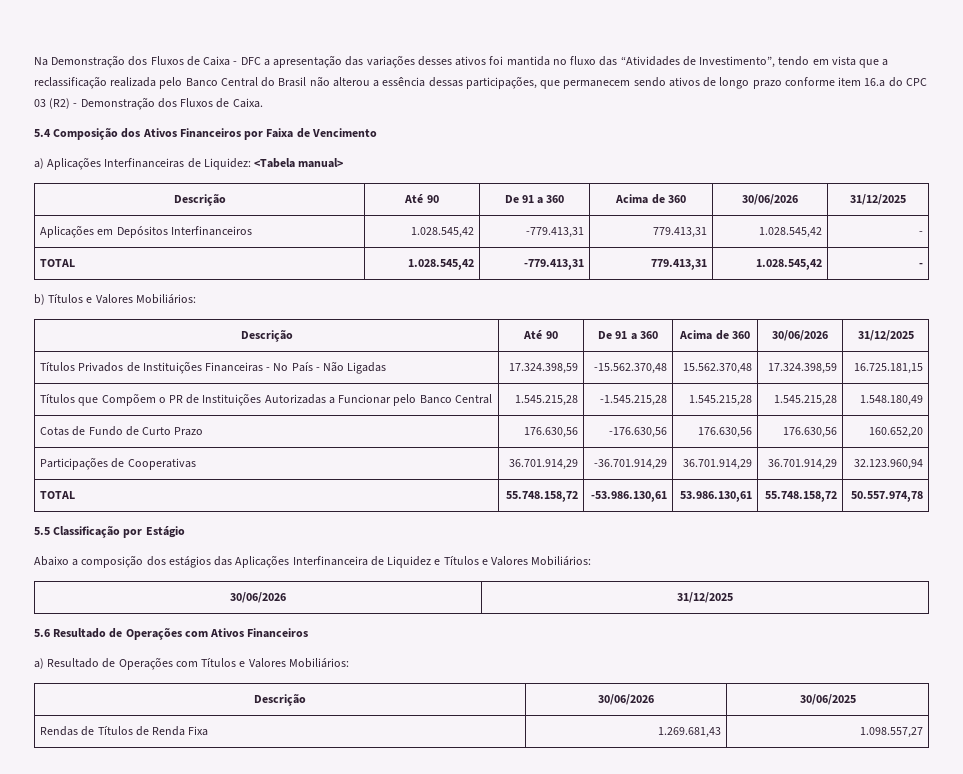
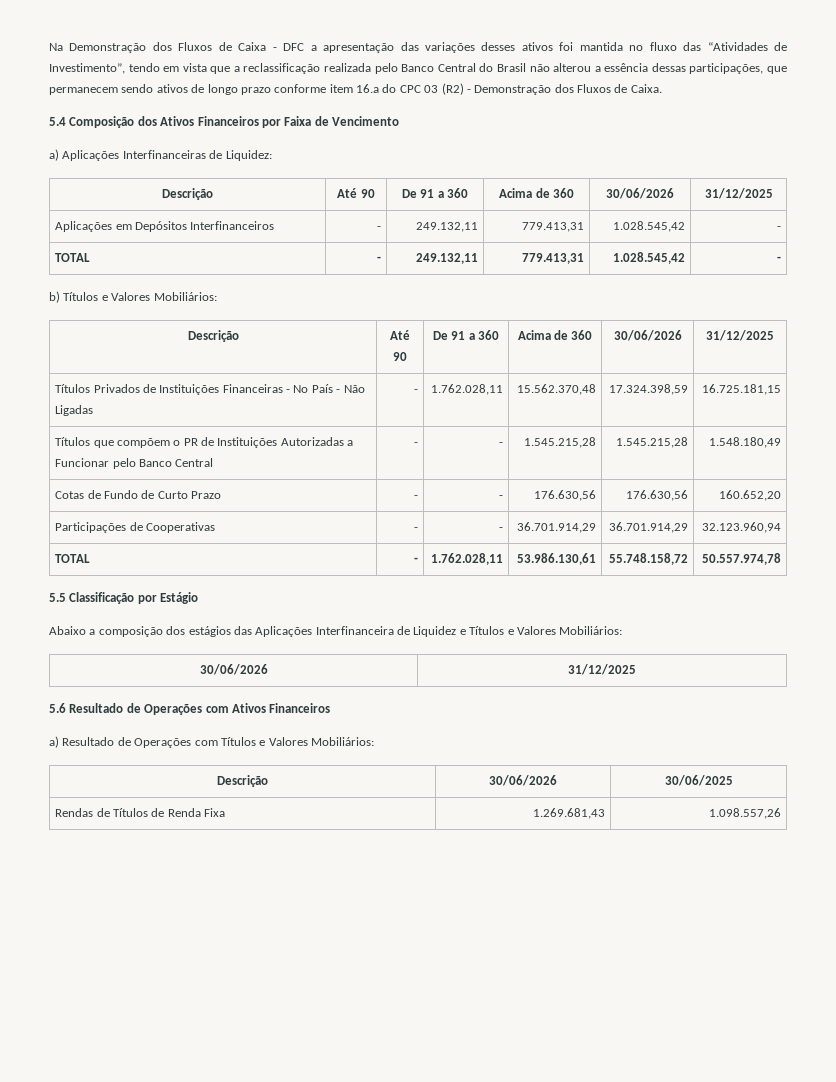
[254,158,344,168] <Tabela manual> -> (272, 155) none
[410,227,474,238] [525,227,584,238] 1.028.545,42 | -779.413,31 -> [376,226,381,230] [415,222,478,232] - | 249.132,11
[407,259,474,270] [523,259,584,270] 1.028.545,42 | -779.413,31 -> [376,256,381,262] [415,253,478,264] - | 249.132,11
[508,363,578,374] [593,363,667,374] 17.324.398,59 | -15.562.370,48 -> [413,389,418,393] [430,384,503,395] - | 1.762.028,11
[101,393,156,406] Compõem -> [116,438,170,448] compõem
[514,395,578,406] [599,395,667,406] 1.545.215,28 | -1.545.215,28 -> [413,442,418,446] [498,442,503,446] - | -
[523,427,578,438] [608,427,667,438] 176.630,56 | -176.630,56 -> [413,495,418,499] [498,495,503,499] - | -
[508,459,578,470] [593,459,667,470] 36.701.914,29 | -36.701.914,29 -> [413,527,418,531] [498,527,503,531] - | -
[505,491,578,502] [590,491,667,502] 55.748.158,72 | -53.986.130,61 -> [413,557,418,563] [430,553,503,565] - | 1.762.028,11
[859,727,923,738] 1.098.557,27 -> [708,808,781,819] 1.098.557,26

